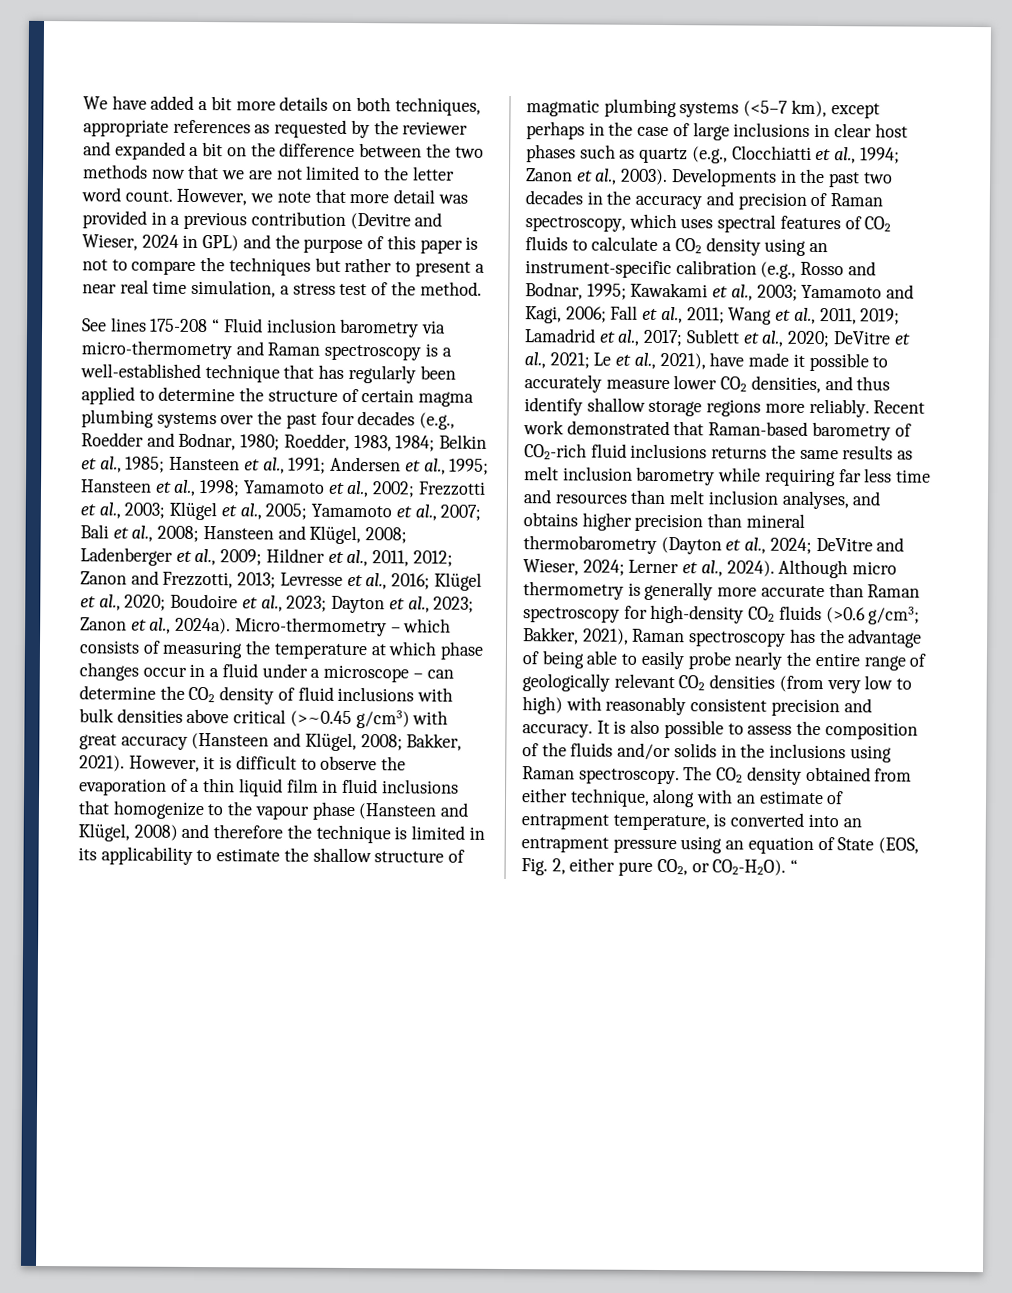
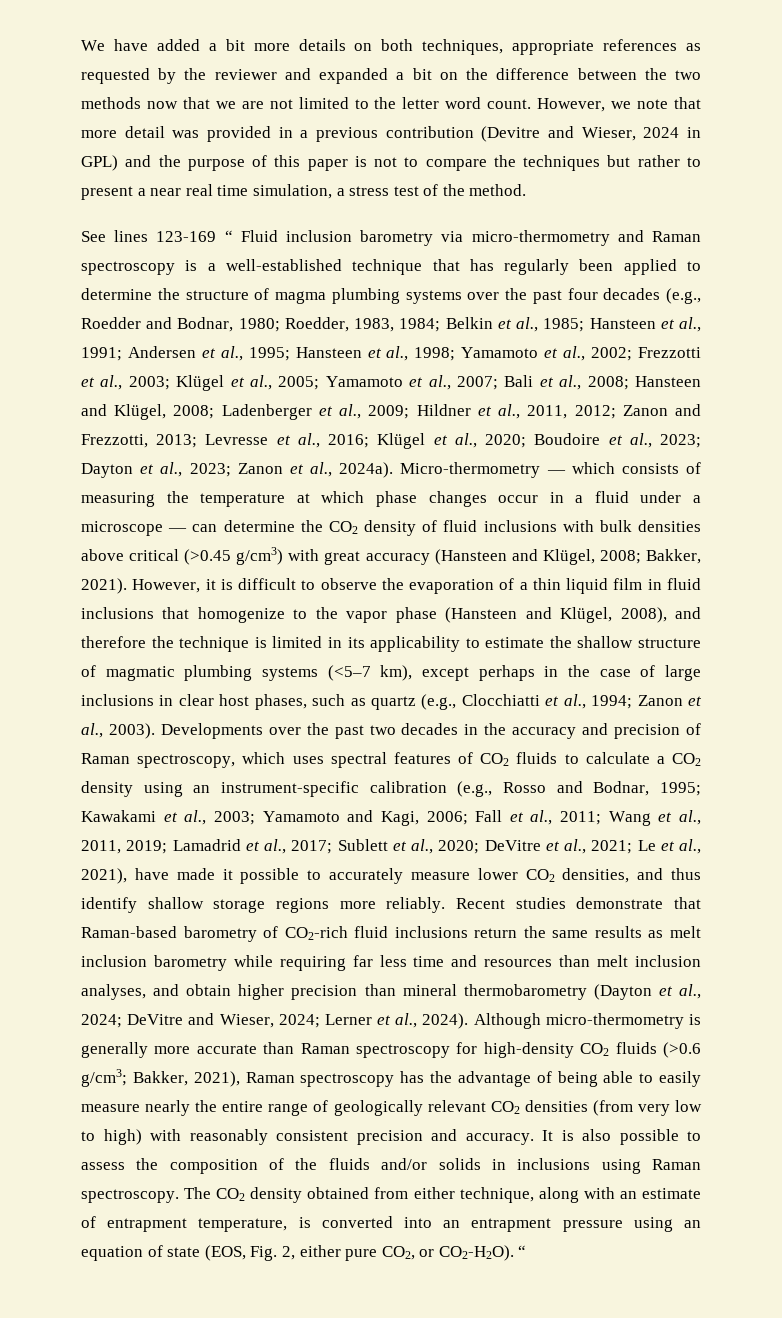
[150,318,209,333] 175-208 -> [156,231,217,242] 123-169
[361,389,415,403] certain -> (270, 294) none
[390,627,401,633] – -> [546,470,566,474] —
[412,673,423,679] – -> [168,528,188,532] —
[289,710,352,728] (>~0.45 -> [184,549,232,565] (>0.45
[254,805,309,820] vapour -> [346,611,388,623] vapor
[133,824,178,841] 2008) -> [620,607,667,623] 2008),
[526,144,576,163] phases -> [254,694,307,710] phases,
[780,169,797,183] in -> [268,727,301,735] over
[523,420,670,436] work demonstrated -> [515,897,664,909] studies demonstrate
[711,447,768,459] returns -> [474,928,518,938] return
[523,512,578,527] obtains -> [186,984,232,996] obtain
[852,561,898,575] [523,581,624,600] micro thermometry -> [545,1013,684,1029] micro-thermometry
[687,651,731,670] probe -> [81,1104,140,1112] measure
[740,743,766,758] the -> (506, 1164) none
[837,837,875,851] State -> [167,1247,201,1257] state

